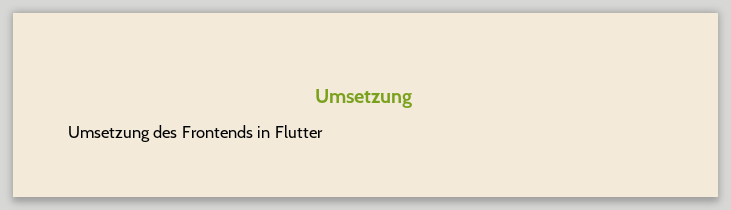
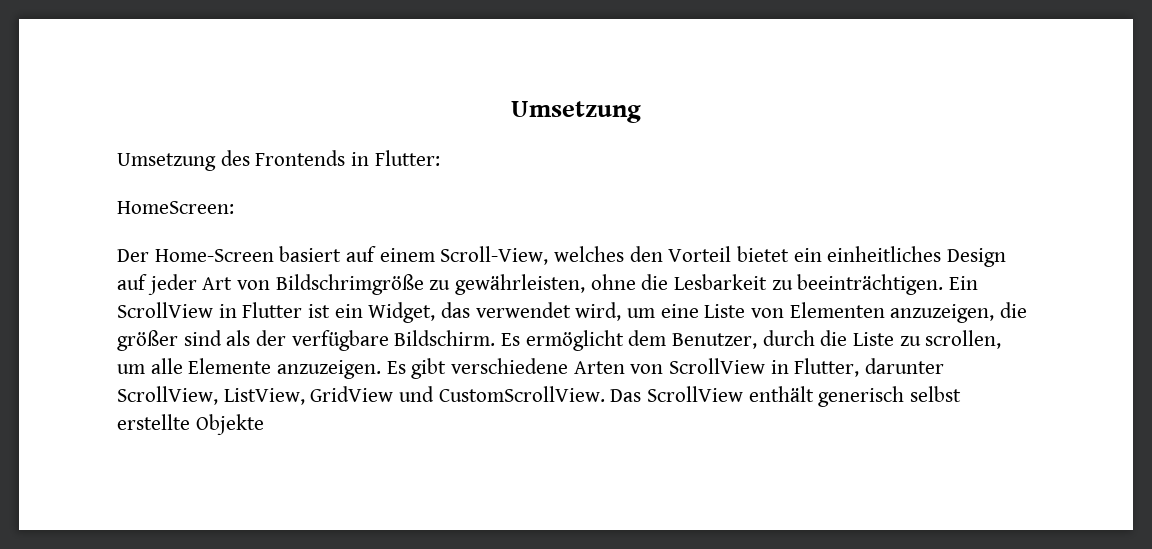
[274,125,323,138] Flutter -> [374,150,440,166] [117,201,234,214] [117,246,1007,267] [117,274,979,295] [117,302,1028,323] [117,330,1002,351] [117,358,945,379] [117,386,962,407] [117,414,264,435] Flutter: // HomeScreen: // Der Home-Screen basiert auf einem Scroll-View, welches den Vorteil bietet ein einheitliches Design auf jeder Art von Bildschrimgröße zu gewährleisten, ohne die Lesbarkeit zu beeinträchtigen. Ein ScrollView in Flutter ist ein Widget, das verwendet wird, um eine Liste von Elementen anzuzeigen, die größer sind als der verfügbare Bildschirm. Es ermöglicht dem Benutzer, durch die Liste zu scrollen, um alle Elemente anzuzeigen. Es gibt verschiedene Arten von ScrollView in Flutter, darunter ScrollView, ListView, GridView und CustomScrollView. Das ScrollView enthält generisch selbst erstellte Objekte

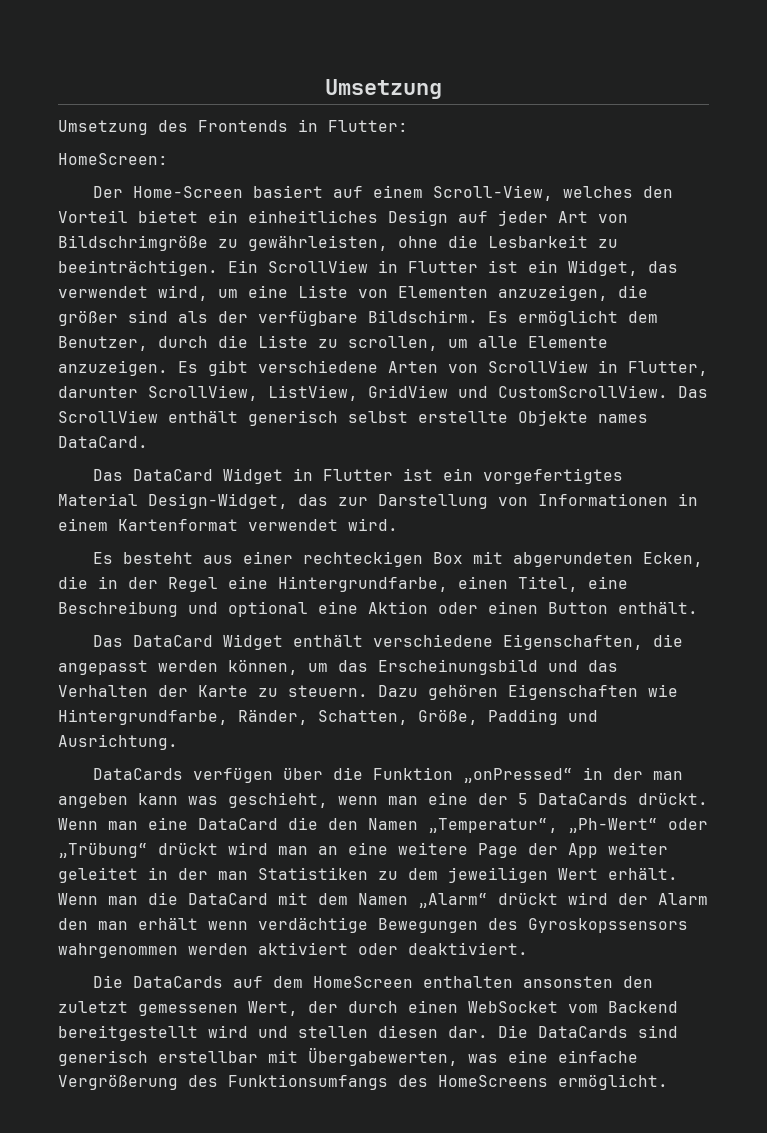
(264, 424) none -> [598,414,648,423] [58,436,148,448] [93,468,624,484] [58,493,698,509] [58,518,398,531] [93,551,704,567] [58,576,628,592] [58,601,698,617] [93,634,684,650] [58,659,618,675] [58,684,678,700] [58,709,598,725] [58,734,178,750] [93,767,684,783] [58,792,708,808] [58,817,708,833] [58,842,668,858] [58,867,678,883] [58,892,708,908] [58,917,688,933] [58,942,528,958] [93,975,654,988] [58,1000,678,1016] [58,1025,678,1041] [58,1047,638,1066] [58,1074,668,1090] names DataCard. // Das DataCard Widget in Flutter ist ein vorgefertigtes Material Design-Widget, das zur Darstellung von Informationen in einem Kartenformat verwendet wird. // Es besteht aus einer rechteckigen Box mit abgerundeten Ecken, die in der Regel eine Hintergrundfarbe, einen Titel, eine Beschreibung und optional eine Aktion oder einen Button enthält. // Das DataCard Widget enthält verschiedene Eigenschaften, die angepasst werden können, um das Erscheinungsbild und das Verhalten der Karte zu steuern. Dazu gehören Eigenschaften wie Hintergrundfarbe, Ränder, Schatten, Größe, Padding und Ausrichtung. // DataCards verfügen über die Funktion „onPressed“ in der man angeben kann was geschieht, wenn man eine der 5 DataCards drückt. Wenn man eine DataCard die den Namen „Temperatur“, „Ph-Wert“ oder „Trübung“ drückt wird man an eine weitere Page der App weiter geleitet in der man Statistiken zu dem jeweiligen Wert erhält. Wenn man die DataCard mit dem Namen „Alarm“ drückt wird der Alarm den man erhält wenn verdächtige Bewegungen des Gyroskopssensors wahrgenommen werden aktiviert oder deaktiviert. // Die DataCards auf dem HomeScreen enthalten ansonsten den zuletzt gemessenen Wert, der durch einen WebSocket vom Backend bereitgestellt wird und stellen diesen dar. Die DataCards sind generisch erstellbar mit Übergabewerten, was eine einfache Vergrößerung des Funktionsumfangs des HomeScreens ermöglicht.

